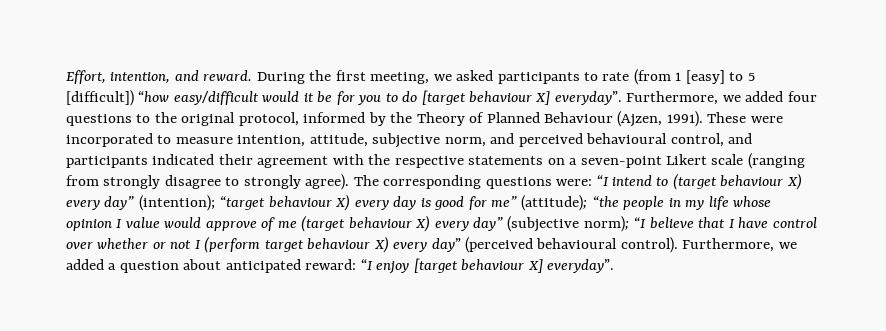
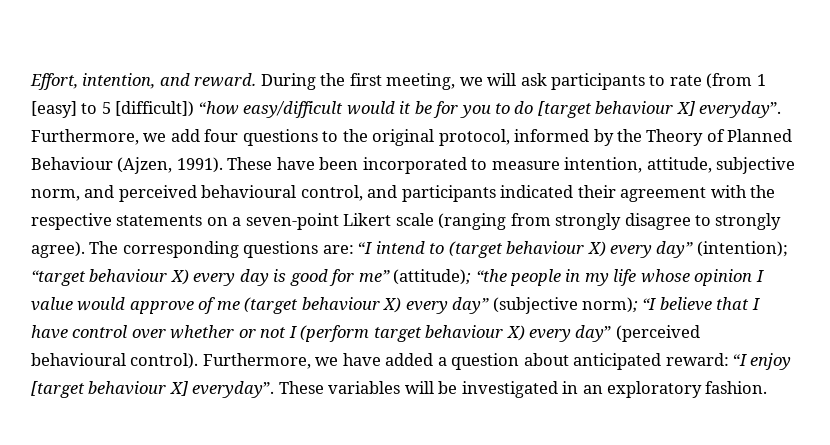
[456,70,494,81] asked -> [487,73,547,86] will ask
[745,91,784,102] added -> [170,129,200,142] add
[750,116,783,123] were -> [276,157,359,170] have been
[556,179,593,186] were: -> [322,245,354,254] are:
(797, 245) none -> [342,353,381,366] have
(615, 266) none -> [278,381,768,398] These variables will be investigated in an exploratory fashion.

